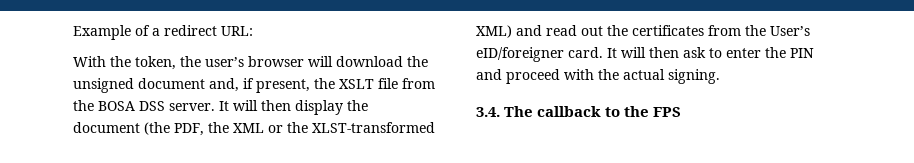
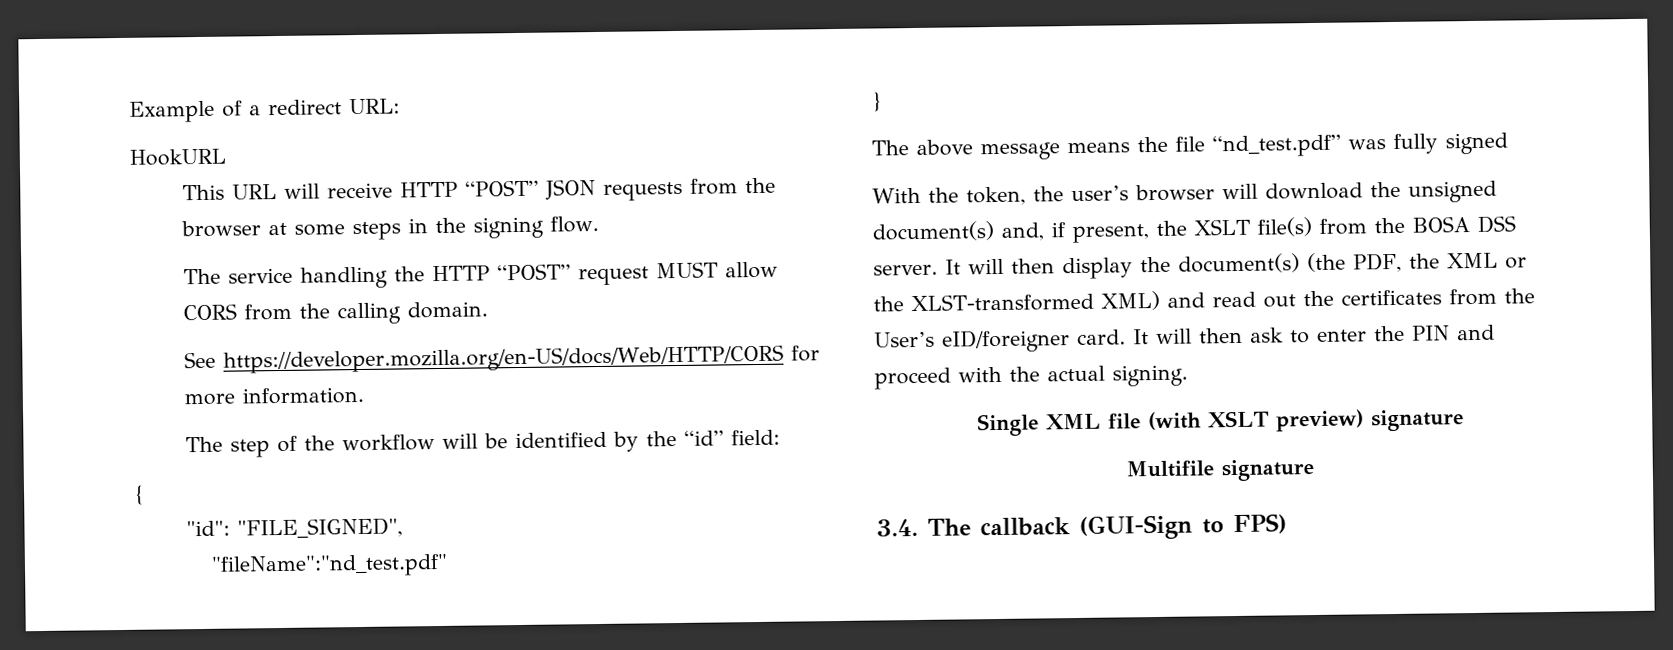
(253, 31) none -> [129,148,226,166] [181,177,776,201] [180,215,599,241] [182,261,778,289] [182,301,488,325] [183,344,820,374] [183,386,364,406] [184,429,780,458] [133,484,146,505] [185,517,403,539] [211,553,449,578] [871,91,883,112] [871,132,1508,161] // HookURL // This URL will receive HTTP “POST” JSON requests from the browser at some steps in the signing flow. // The service handling the HTTP “POST” request MUST allow CORS from the calling domain. // See https://developer.mozilla.org/en-US/docs/Web/HTTP/CORS for more information. // The step of the workflow will be identified by the “id” field: // { // "id": "FILE_SIGNED", // "fileName":"nd_test.pdf" // } // The above message means the file “nd_test.pdf” was fully signed
[138,78,205,89] document -> [872,221,994,242] document(s)
[378,78,398,89] file -> [1256,217,1312,237] file(s)
[73,122,140,133] document -> [1177,253,1300,274] document(s)
(720, 76) none -> [976,409,1464,437] [1126,459,1314,482] // Single XML file (with XSLT preview) signature // Multifile signature
[605,106,682,117] to the FPS -> [1079,513,1287,540] (GUI-Sign to FPS)

